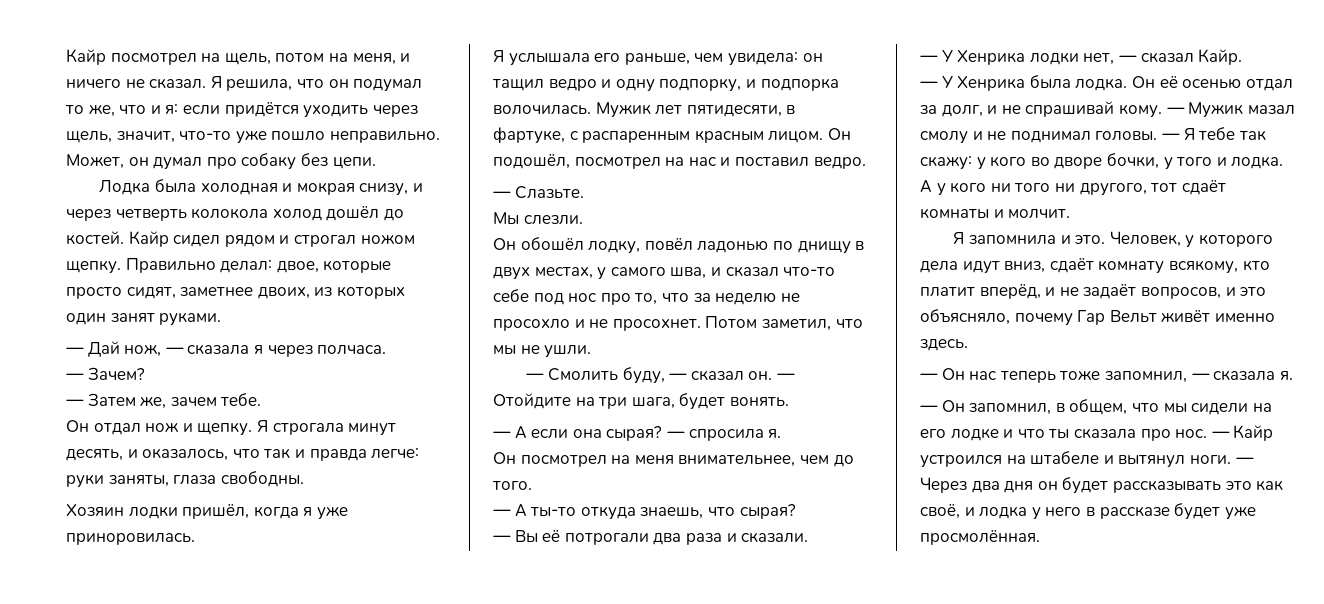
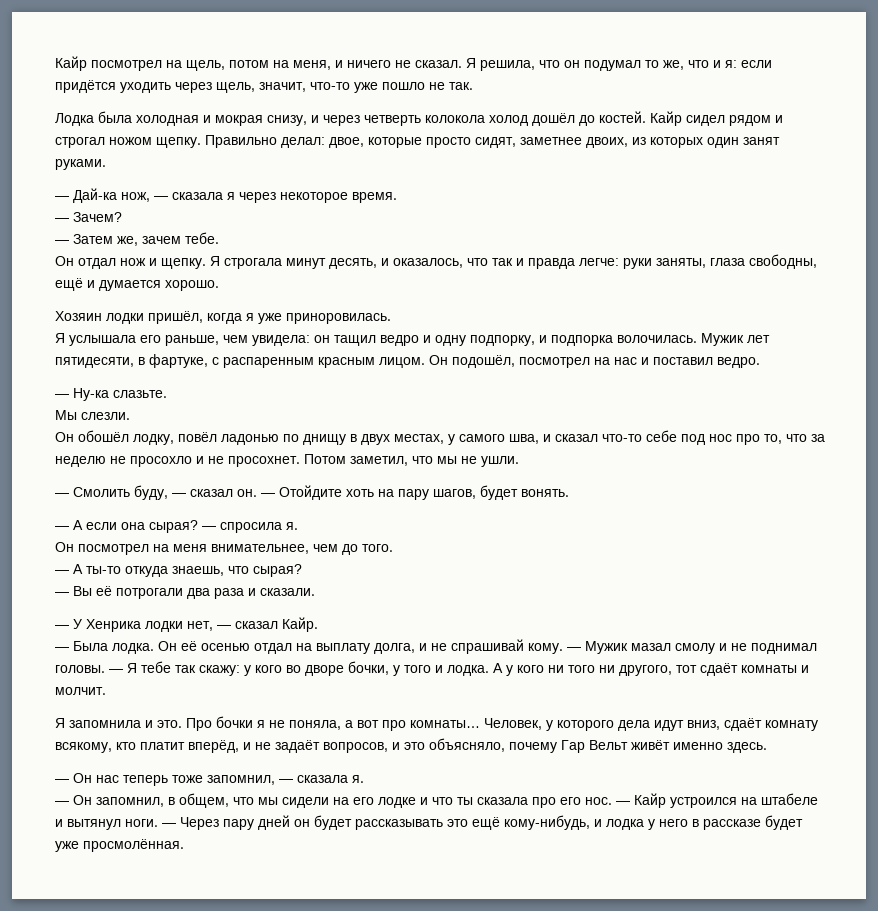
[329,131,440,143] [66,153,376,170] неправильно. Может, он думал про собаку без цепи. -> [429,82,473,90] не так.
[87,341,120,357] Дай -> [73,188,117,203] Дай-ка
[317,345,387,355] полчаса. -> [280,192,397,203] некоторое время.
[220,471,304,487] свободны. -> [749,254,817,269] [55,278,219,291] свободны, ещё и думается хорошо.
[514,186,584,199] Слазьте. -> [73,388,167,401] Ну-ка слазьте.
[575,397,675,409] на три шага, -> [346,489,476,500] хоть на пару шагов,
[941,75,1071,91] У Хенрика была -> [73,641,108,651] Была
[920,105,983,117] за долг, -> [296,643,415,654] на выплату долга,
(1106, 239) none -> [186,716,480,731] Про бочки я не поняла, а вот про комнаты…
(1171, 435) none -> [560,797,581,805] его
[971,481,1034,493] два дня -> [223,815,290,830] пару дней
[1256,480,1284,491] [920,504,960,519] как своё, -> [472,815,590,830] ещё кому-нибудь,

